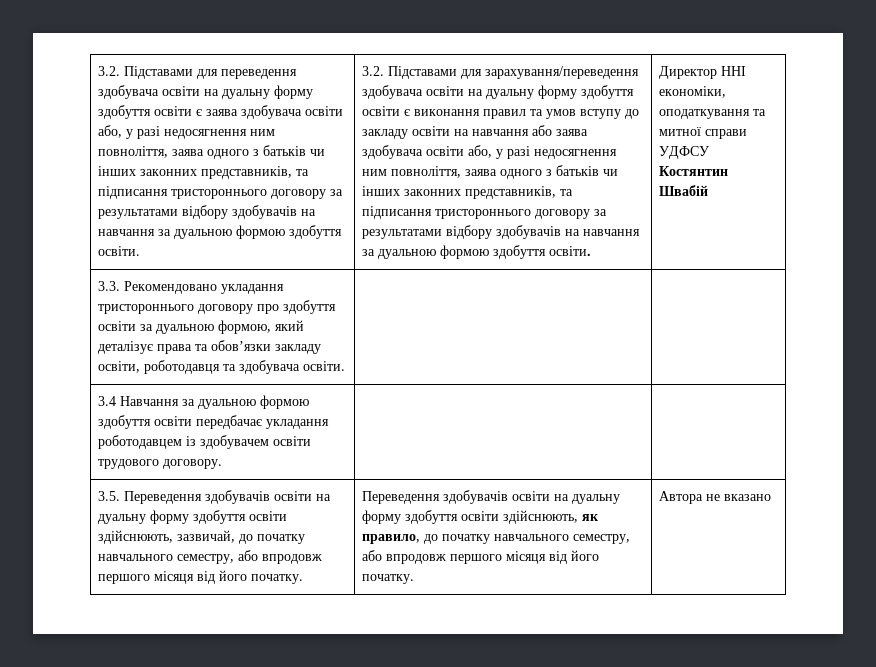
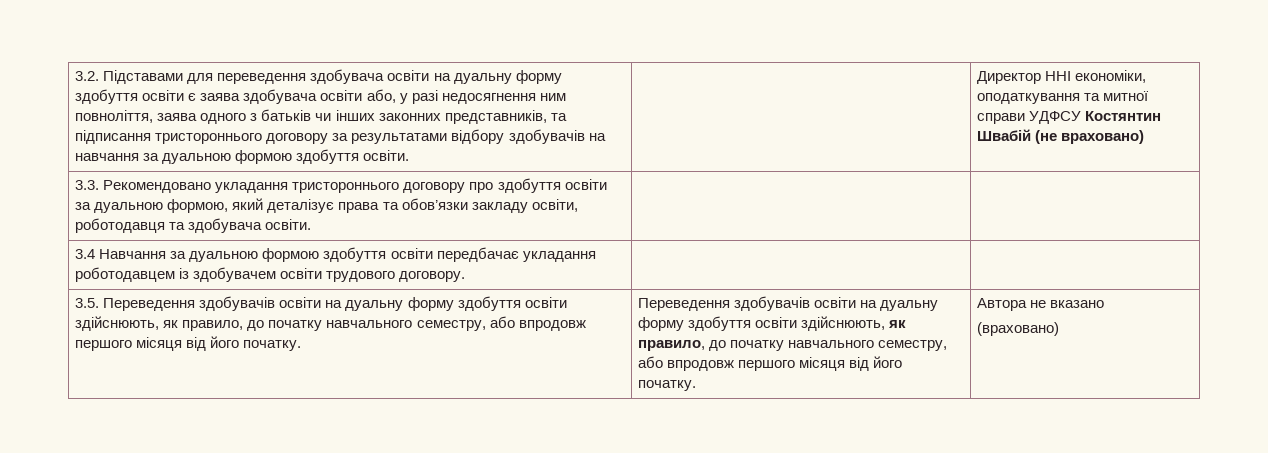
[361,66,639,79] [361,85,634,99] [361,106,639,119] [361,125,588,139] [361,145,617,159] [361,165,618,179] [361,186,573,199] [361,206,607,219] [361,225,640,239] [361,245,591,259] 3.2. Підставами для зарахування/переведення здобувача освіти на дуальну форму здобуття освіти є виконання правил та умов вступу до закладу освіти на навчання або заява здобувача освіти або, у разі недосягнення ним повноліття, заява одного з батьків чи інших законних представників, та підписання тристороннього договору за результатами відбору здобувачів на навчання за дуальною формою здобуття освіти. -> (410, 155) none
(708, 190) none -> [1035,130,1145,144] (не враховано)
[176,530,235,543] зазвичай, -> [163,320,244,331] як правило,
(771, 497) none -> [977,322,1060,336] // (враховано)

